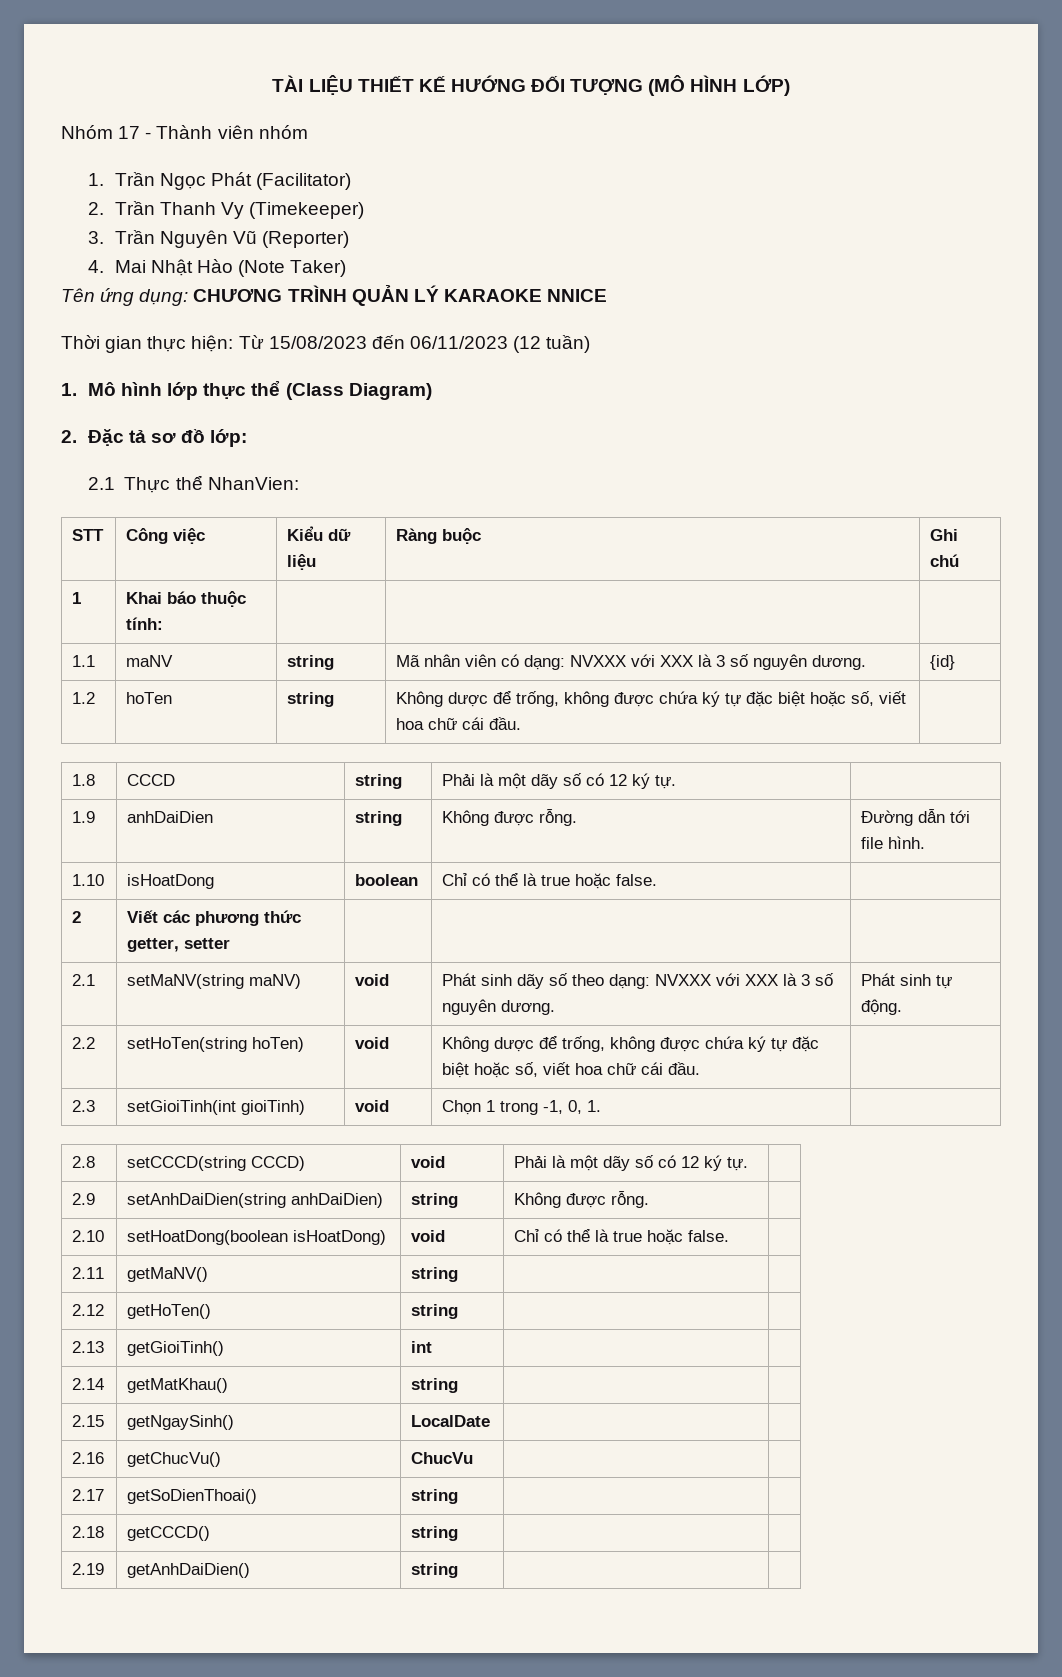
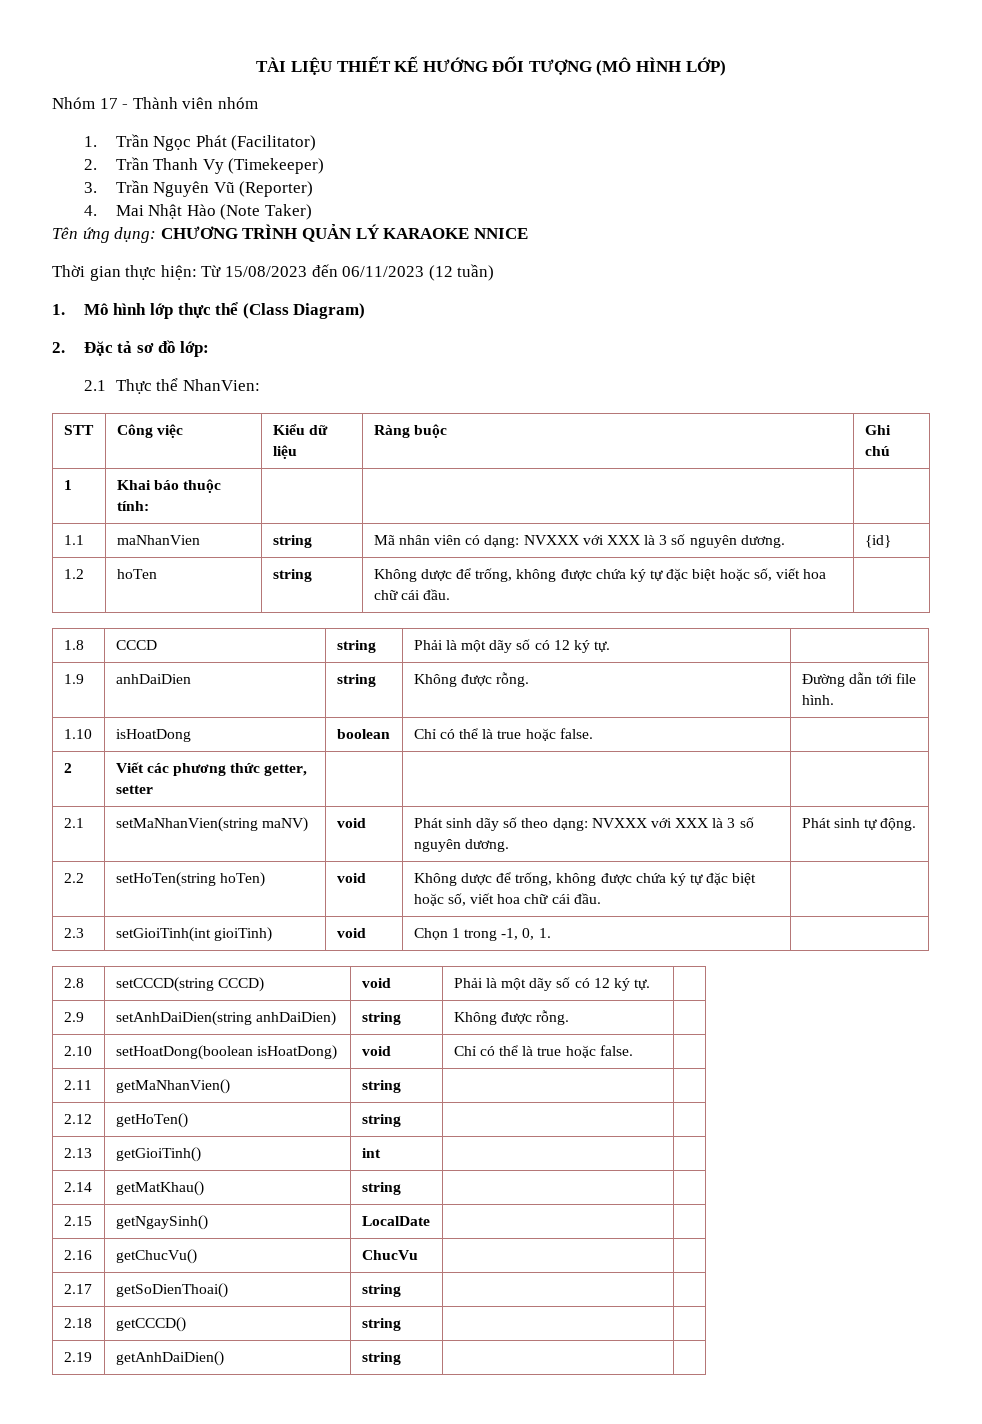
[126,655,174,667] maNV -> [116,535,200,545] maNhanVien
[127,974,245,989] setMaNV(string -> [115,817,258,832] setMaNhanVien(string
[127,1267,209,1282] getMaNV() -> [115,1079,230,1094] getMaNhanVien()

